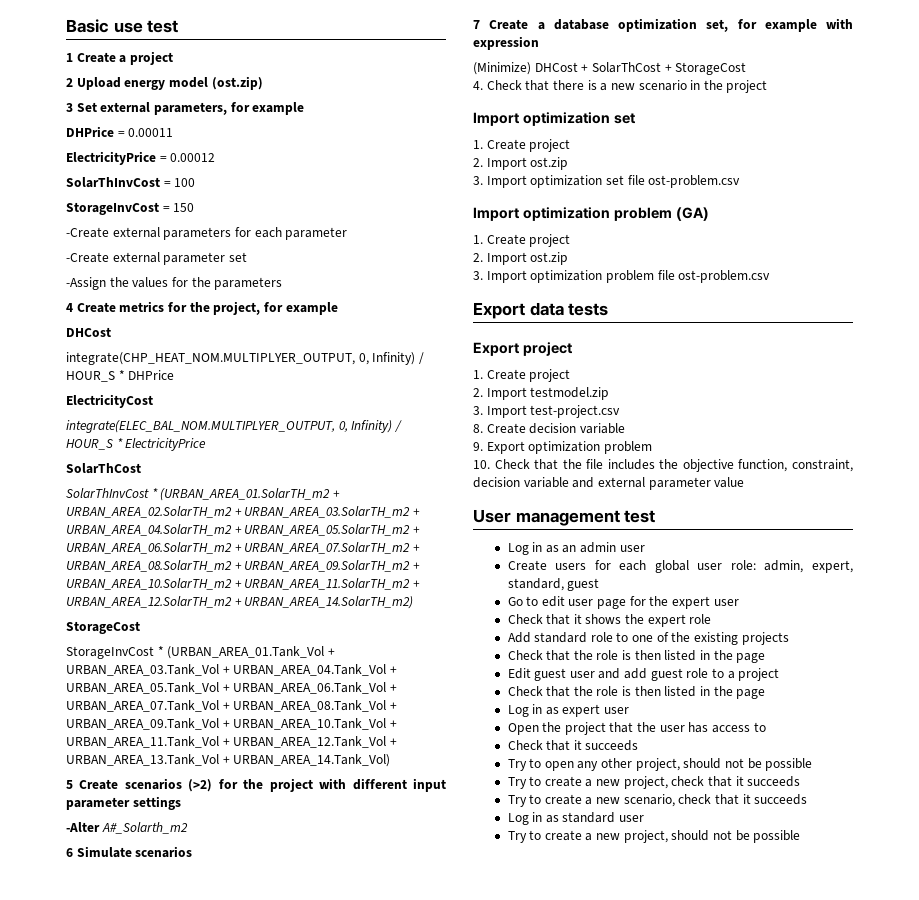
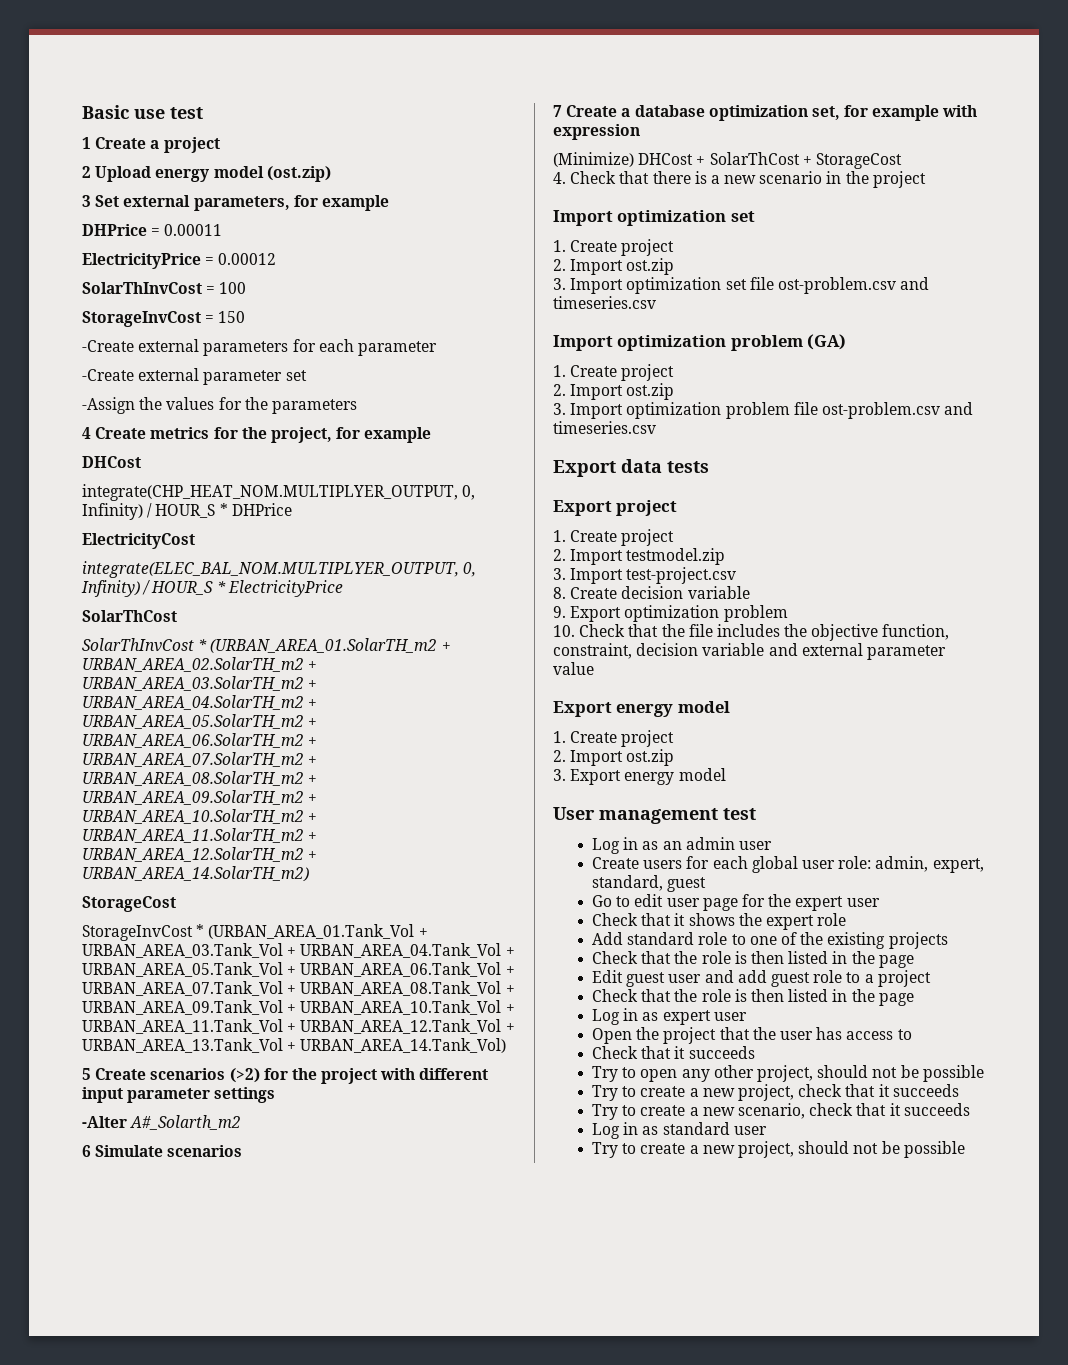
(741, 181) none -> [900,277,930,290] [553,296,656,309] and timeseries.csv
(771, 276) none -> [944,402,974,415] [553,421,656,434] and timeseries.csv
(745, 482) none -> [553,701,730,717] [553,730,675,747] [553,749,675,766] [553,768,726,785] // Export energy model // 1. Create project // 2. Import ost.zip // 3. Export energy model

